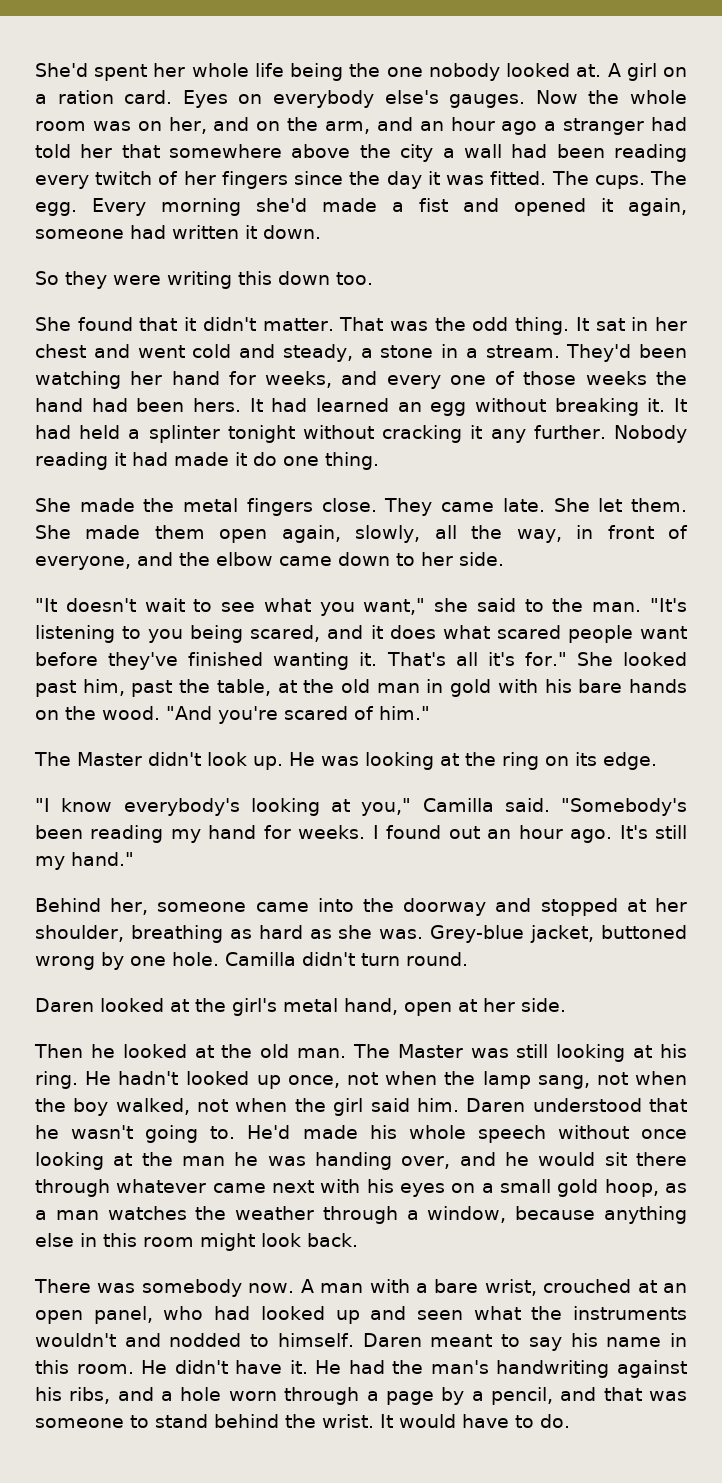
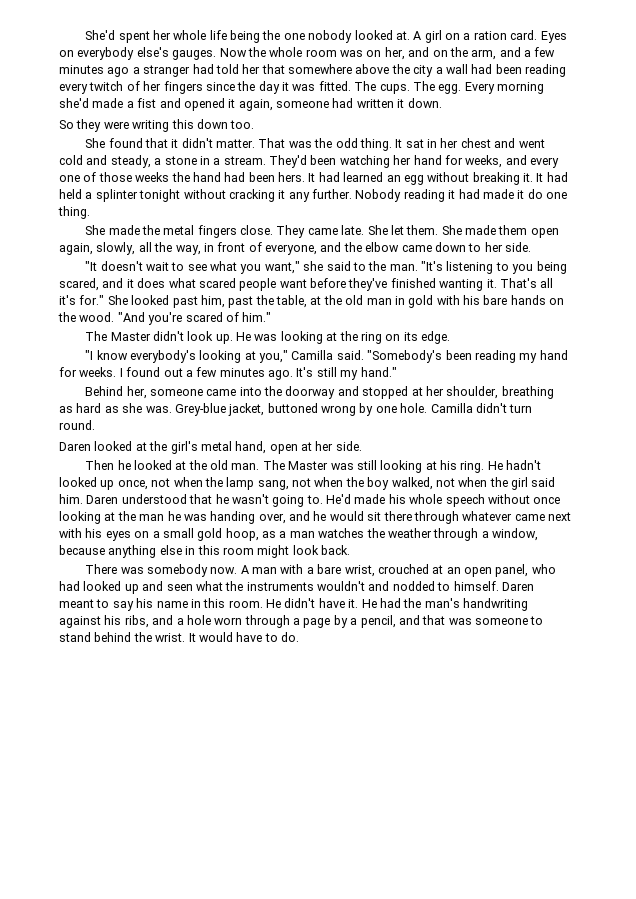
[419,117,495,131] an hour -> [524,47,556,57] [59,65,104,74] a few minutes
[487,825,563,839] an hour -> [185,367,265,377] a few minutes

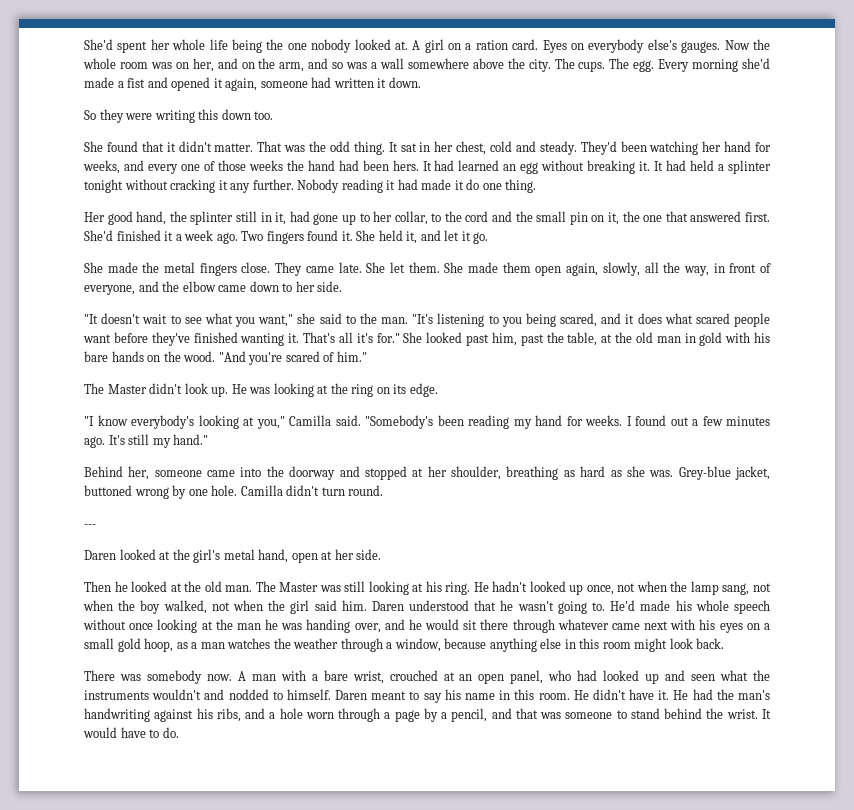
[524,47,556,57] [59,64,566,77] [59,81,351,94] a few minutes ago a stranger had told her that somewhere above the city a wall had been reading every twitch of her fingers since the day it was fitted. -> [332,58,551,72] so was a wall somewhere above the city.
[460,138,545,148] [59,155,266,168] chest and went cold and steady, a stone in a stream. -> [456,141,577,155] chest, cold and steady.
(90, 212) none -> [84,211,771,225] [84,230,489,244] // Her good hand, the splinter still in it, had gone up to her collar, to the cord and the small pin on it, the one that answered first. She'd finished it a week ago. Two fingers found it. She held it, and let it go.
(95, 425) none -> [84,524,96,528] // ---

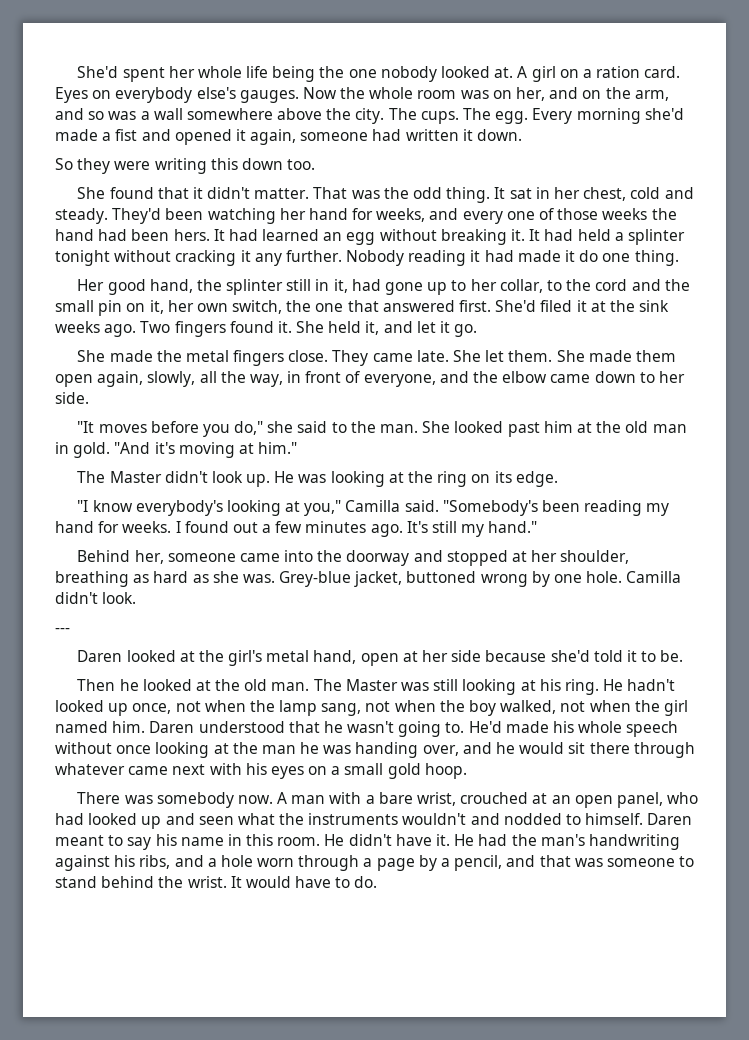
(620, 218) none -> [167,300,283,314] her own switch,
[116,230,214,241] finished it a week -> [540,300,670,312] [55,321,100,333] filed it at the sink weeks
[101,313,294,327] doesn't wait to see what you want," -> [98,421,264,437] moves before you do,"
[412,313,770,327] [83,332,598,346] "It's listening to you being scared, and it does what scared people want before they've finished wanting it. That's all it's for." She looked past him, past the table, -> [422,421,573,437] She looked past him
[699,332,771,346] [84,351,335,365] gold with his bare hands on the wood. "And you're scared of -> [73,442,254,458] gold. "And it's moving at
[321,485,384,496] turn round. -> [102,592,137,604] look.
[356,549,382,560] side. -> [451,650,684,662] side because she'd told it to be.
[314,600,337,611] said -> [55,721,108,733] named
[144,638,725,652] hoop, as a man watches the weather through a window, because anything else in this room might look back. -> [424,763,467,779] hoop.

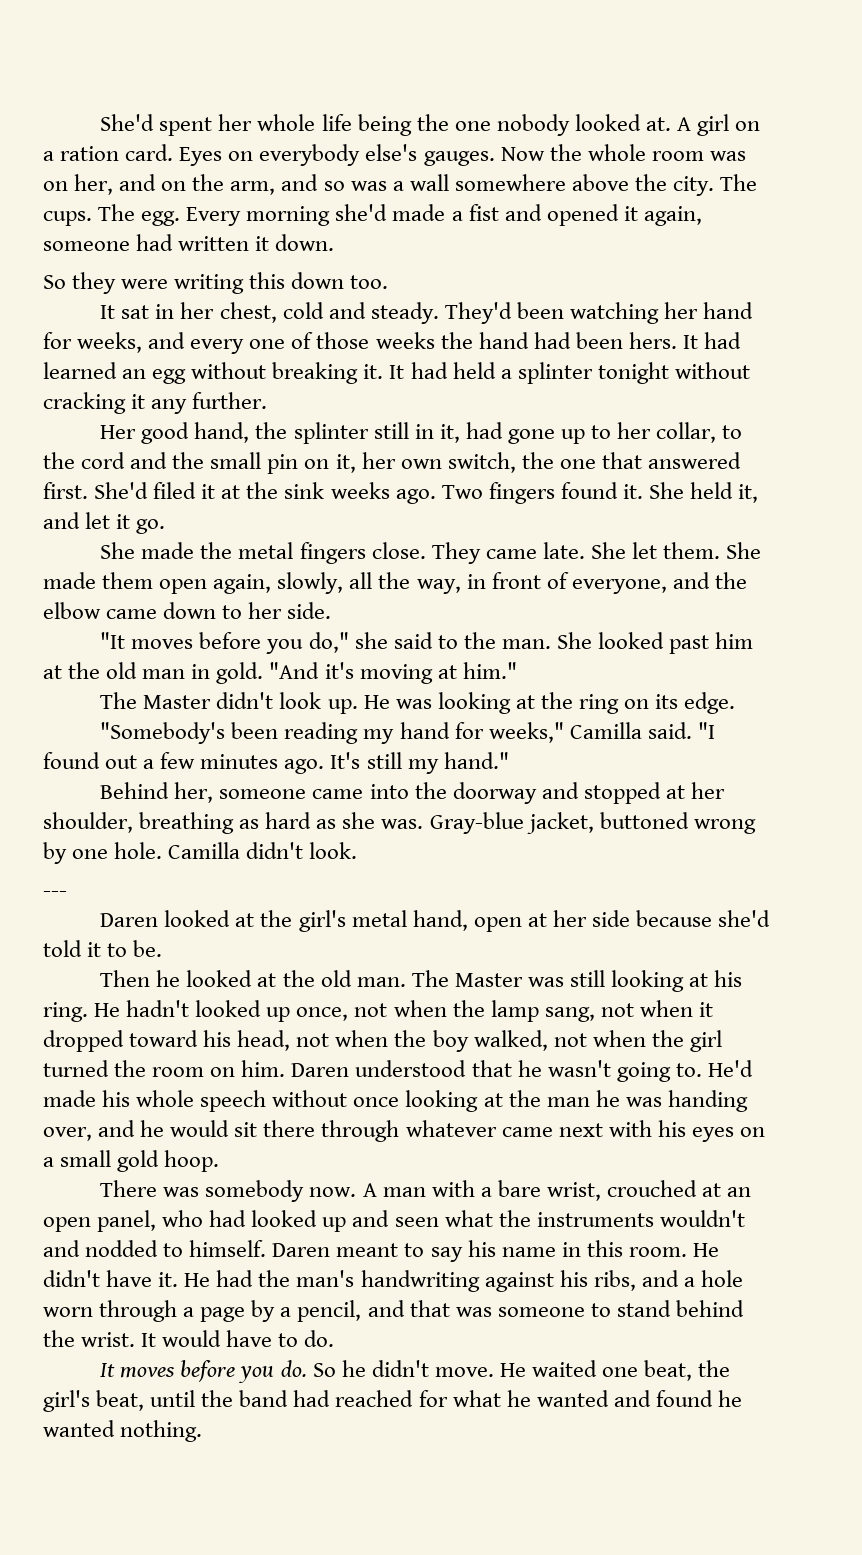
[77,187,491,203] She found that it didn't matter. That was the odd thing. -> (389, 282) none
[346,250,679,266] Nobody reading it had made it do one thing. -> (268, 400) none
[77,500,439,516] "I know everybody's looking at you," Camilla said. -> (736, 703) none
[122,521,181,533] weeks. I -> [488,722,715,743] weeks," Camilla said. "I
[279,571,352,587] Grey-blue -> [429,812,524,834] Gray-blue
(436, 706) none -> [698,1002,713,1017] [43,1030,389,1052] it dropped toward his head, not when
[55,721,108,733] named -> [43,1060,236,1077] turned the room on
(378, 882) none -> [100,1360,731,1383] [43,1390,742,1412] [43,1420,203,1442] // It moves before you do. So he didn't move. He waited one beat, the girl's beat, until the band had reached for what he wanted and found he wanted nothing.

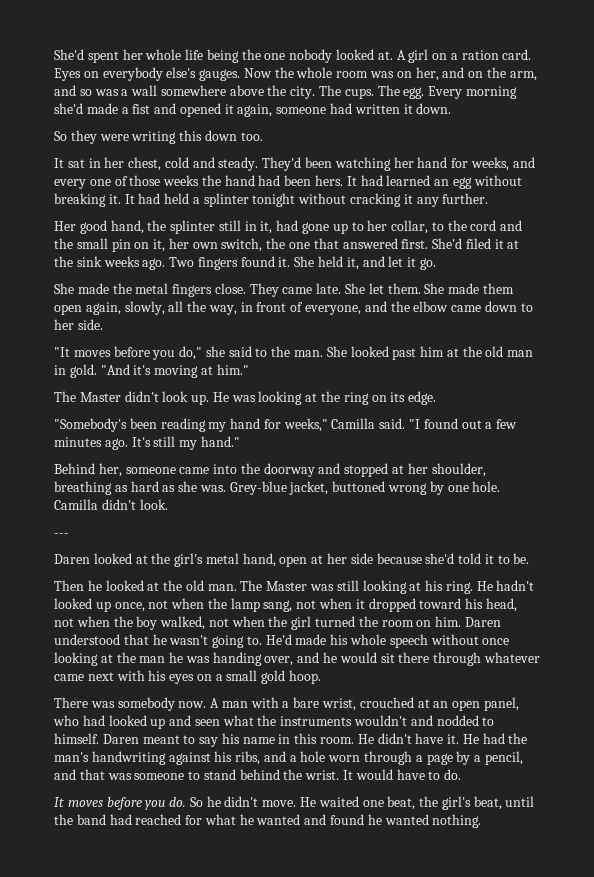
[429,812,524,834] Gray-blue -> [229,481,287,495] Grey-blue

